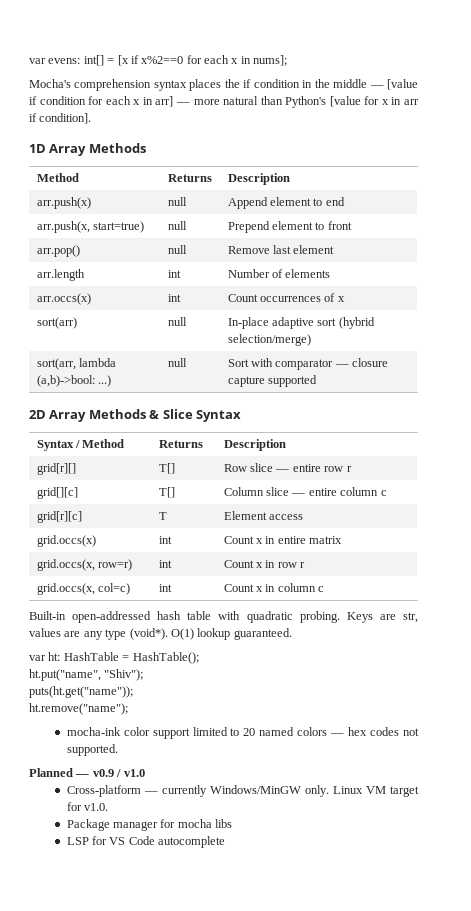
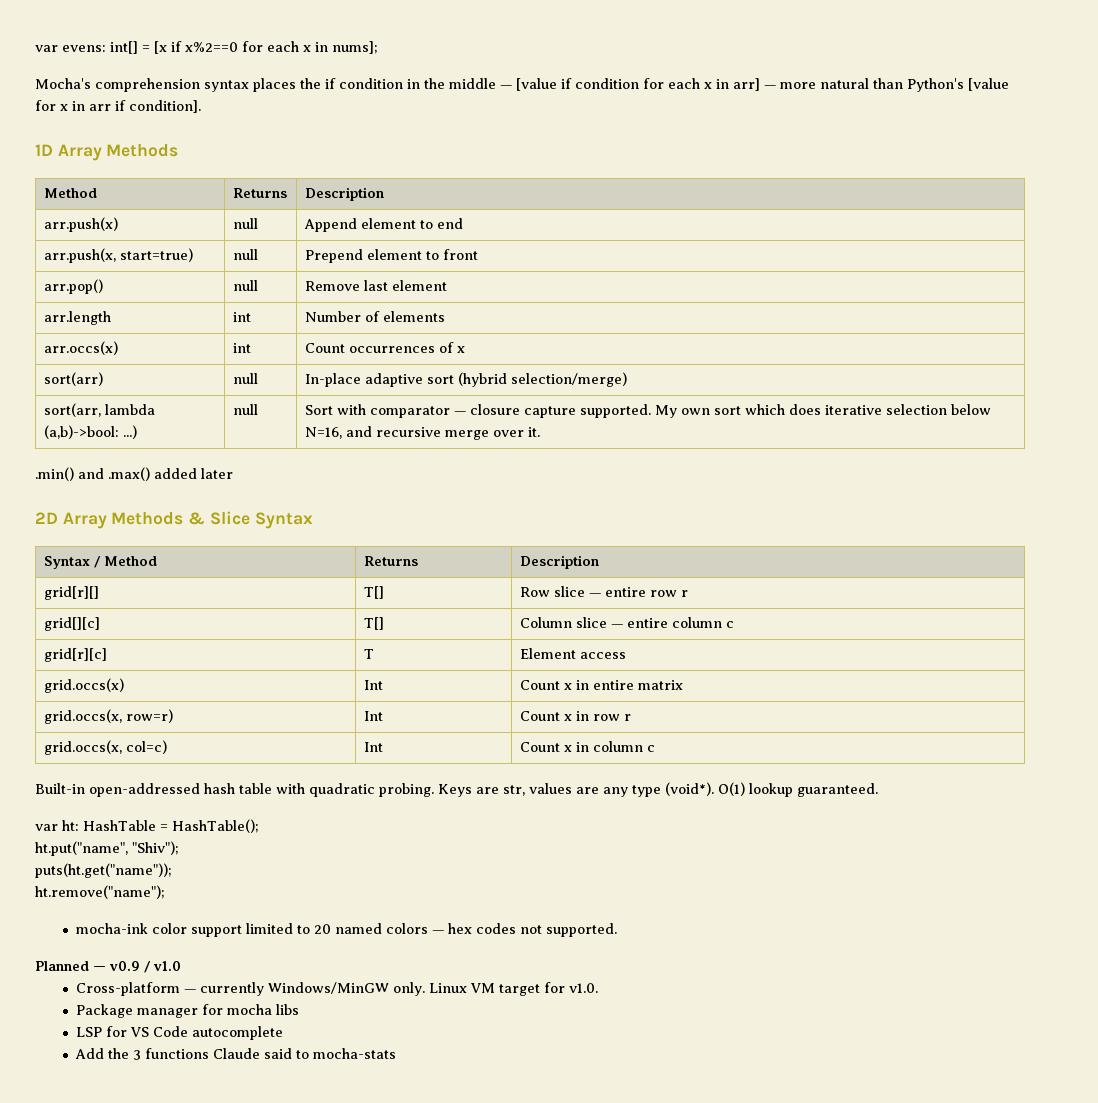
[267,375,317,387] supported -> [579,404,991,418] [304,426,540,440] [35,467,233,481] supported. My own sort which does iterative selection below N=16, and recursive merge over it. // .min() and .max() added later
[158,536,172,544] int -> [363,680,383,690] Int
[158,560,172,568] int -> [363,711,383,721] Int
[158,584,172,592] int -> [363,742,383,752] Int
(226, 842) none -> [75,1048,397,1060] // Add the 3 functions Claude said to mocha-stats

